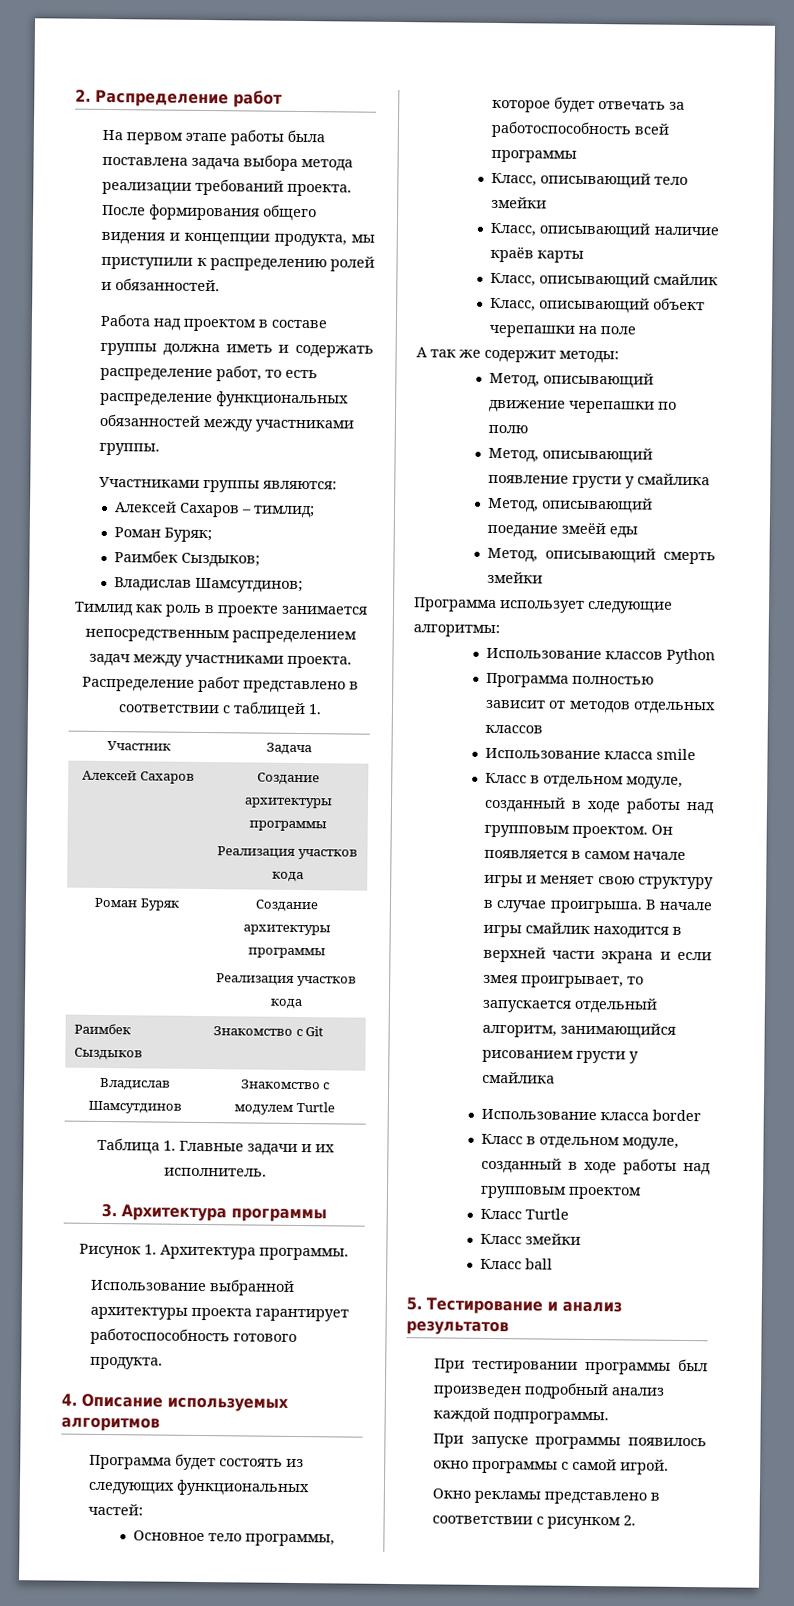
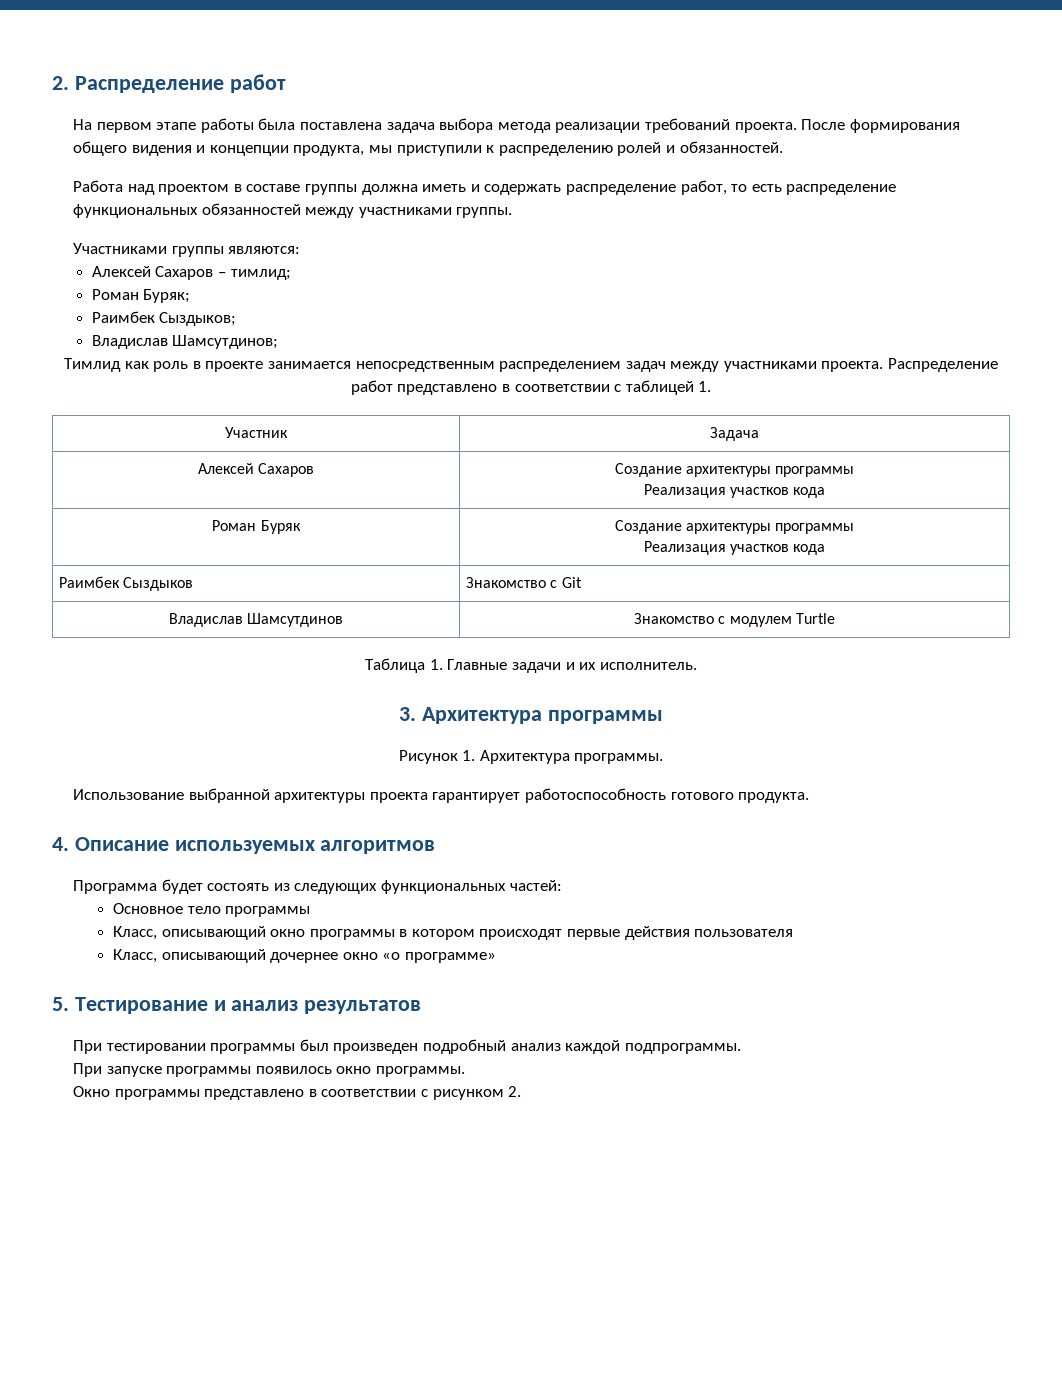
[244,1533,335,1547] [491,96,685,113] [490,120,670,139] [490,149,577,163] [490,172,688,189] [490,196,547,209] [489,222,719,239] [489,246,584,263] [489,272,718,289] [489,297,705,314] [488,324,636,338] [416,347,619,364] [488,372,654,389] [488,399,677,414] [487,424,528,434] [487,447,653,464] [487,473,710,489] [487,497,653,514] [486,522,638,539] [486,547,716,565] [486,571,543,584] [413,597,673,614] [413,624,500,638] [485,647,715,665] [485,672,654,688] [484,699,716,715] [484,724,543,734] [484,747,696,761] [484,772,683,789] [483,796,715,815] [483,824,673,839] [483,849,686,860] [483,874,714,890] [482,899,712,914] [482,922,682,939] [482,946,712,964] [482,974,644,989] [481,997,657,1014] [481,1022,676,1039] [481,1049,639,1064] [481,1071,555,1084] [480,1108,701,1122] [480,1133,679,1150] [480,1157,711,1176] [479,1185,642,1200] [479,1208,569,1220] [479,1233,581,1245] [479,1258,553,1270] программы, которое будет отвечать за работоспособность всей программы // Класс, описывающий тело змейки // Класс, описывающий наличие краёв карты // Класс, описывающий смайлик // Класс, описывающий объект черепашки на поле // А так же содержит методы: // Метод, описывающий движение черепашки по полю // Метод, описывающий появление грусти у смайлика // Метод, описывающий поедание змеёй еды // Метод, описывающий смерть змейки // Программа использует следующие алгоритмы: // Использование классов Python // Программа полностью зависит от методов отдельных классов // Использование класса smile // Класс в отдельном модуле, созданный в ходе работы над групповым проектом. Он появляется в самом начале игры и меняет свою структуру в случае проигрыша. В начале игры смайлик находится в верхней части экрана и если змея проигрывает, то запускается отдельный алгоритм, занимающийся рисованием грусти у смайлика // Использование класса border // Класс в отдельном модуле, созданный в ходе работы над групповым проектом // Класс Turtle // Класс змейки // Класс ball -> [225,906,311,917] [112,926,794,940] [112,949,496,963] программы // Класс, описывающий окно программы в котором происходят первые действия пользователя // Класс, описывающий дочернее окно «о программе»
[472,1458,670,1475] программы с самой игрой. -> [376,1066,466,1077] программы.
[474,1490,542,1504] рекламы -> [114,1089,200,1100] программы

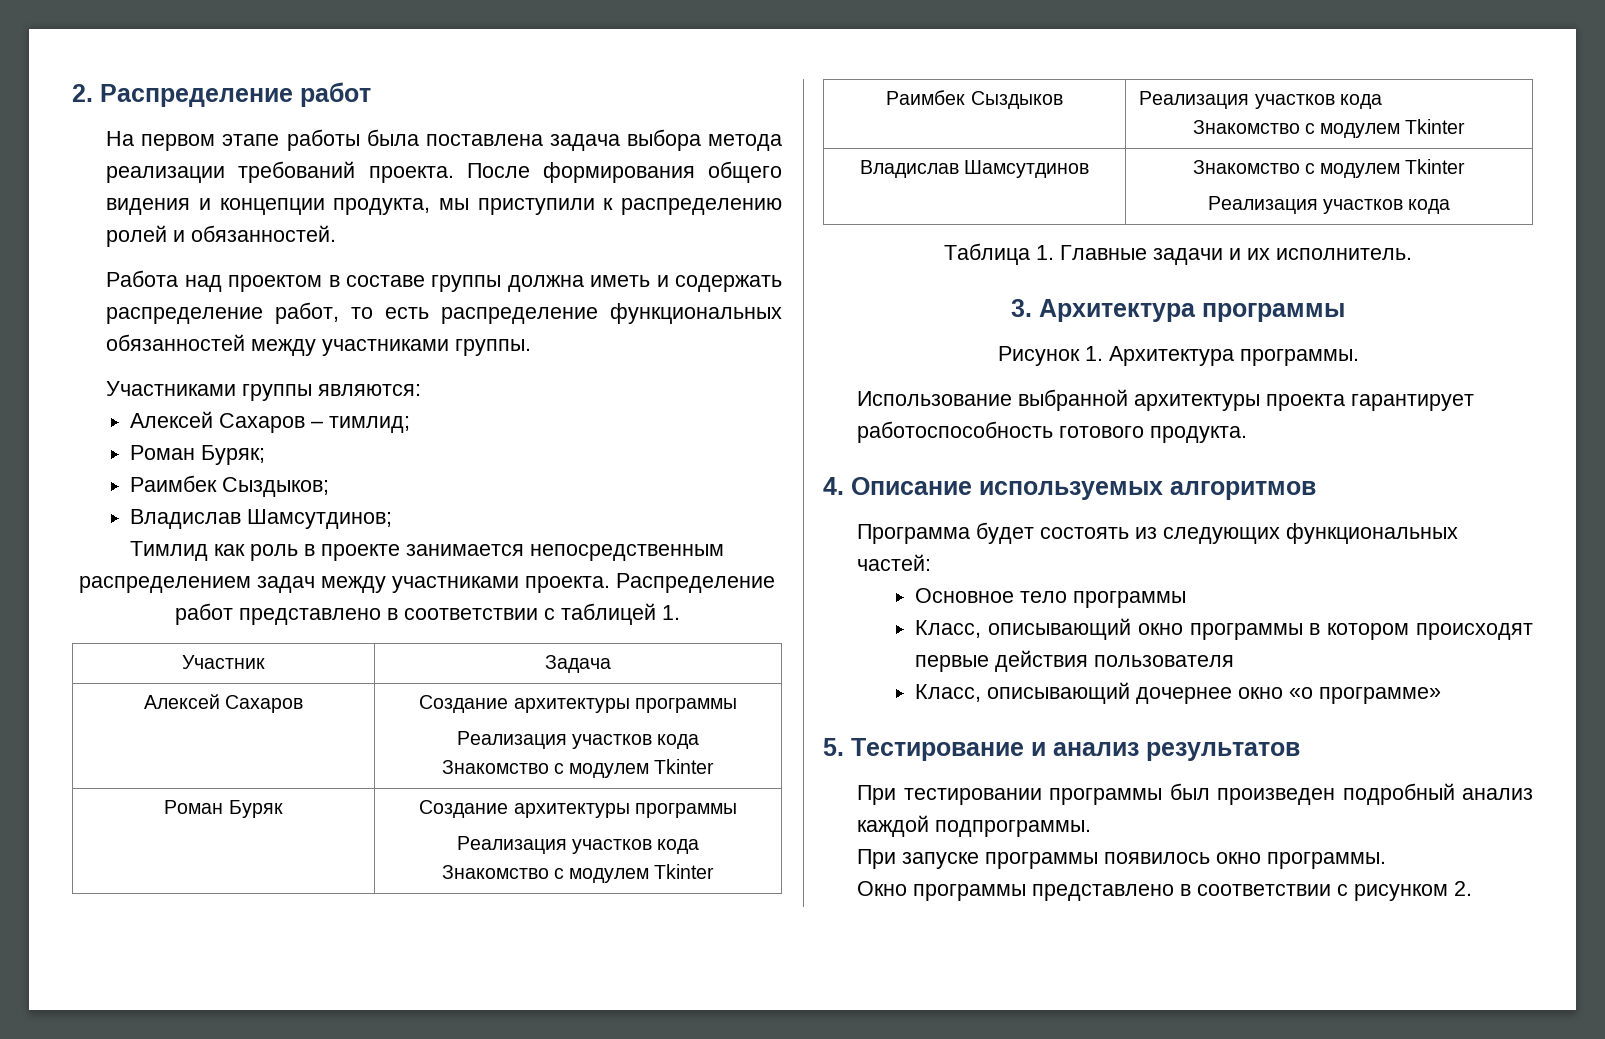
(826, 492) none -> [441,759,715,778] // Знакомство с модулем Tkinter
[59,576,194,591] [466,577,582,588] // Раимбек Сыздыков | Знакомство с Git -> [441,864,715,883] [886,90,1063,109] [1139,91,1382,109] [1192,119,1466,138] // Знакомство с модулем Tkinter // Раимбек Сыздыков | Реализация участков кода // Знакомство с модулем Tkinter
[795,613,835,624] Turtle -> [1405,159,1466,174] [1207,196,1451,214] Tkinter // Реализация участков кода

